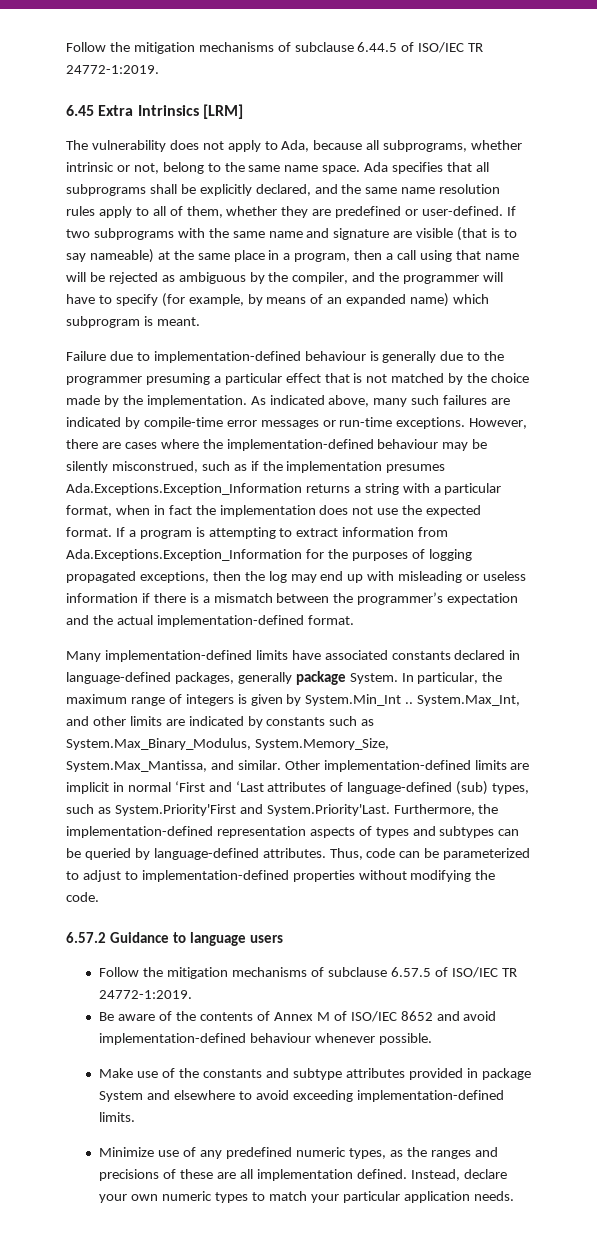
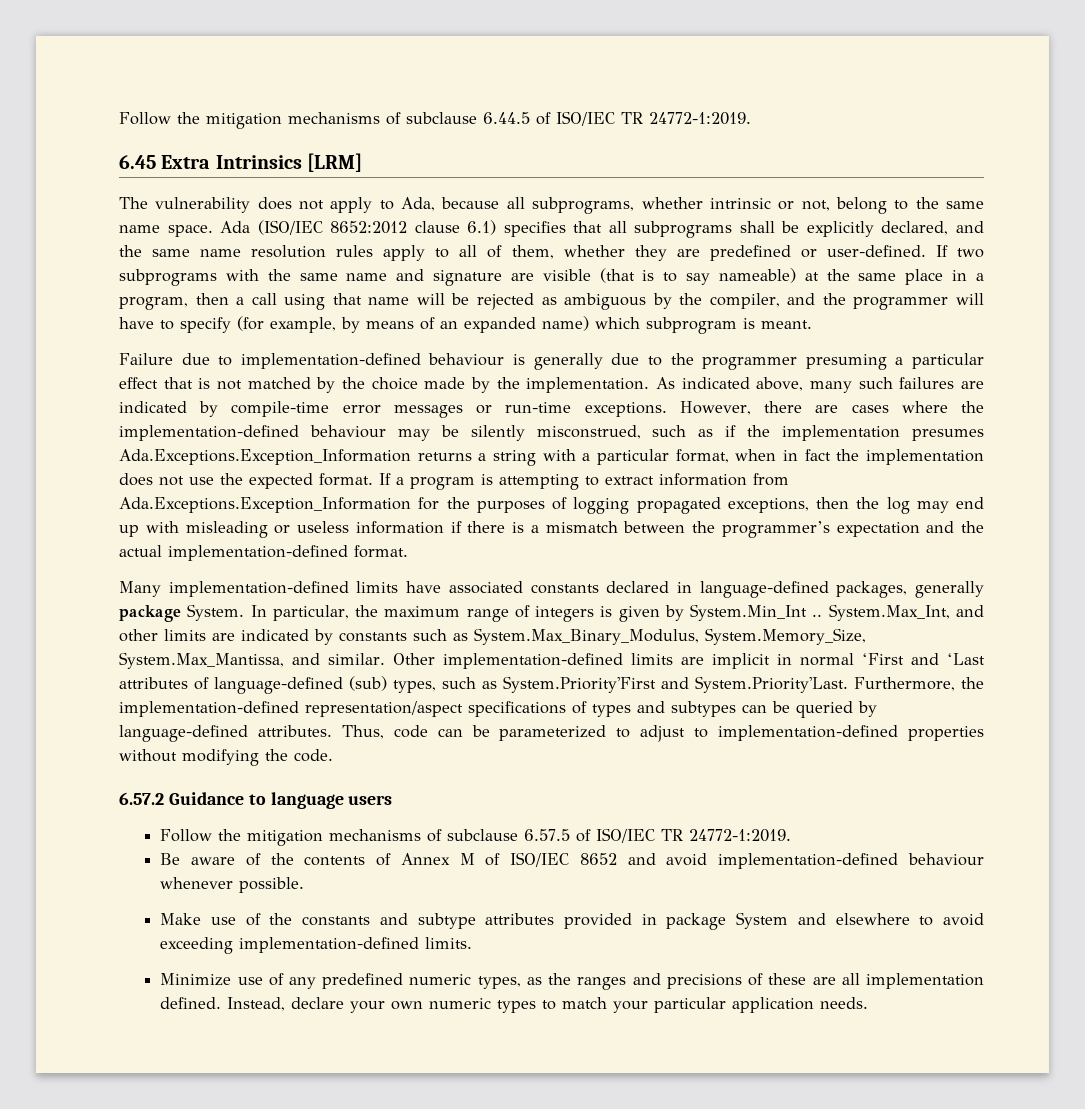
(389, 167) none -> [257,220,497,235] (ISO/IEC 8652:2012 clause 6.1)
[216,826,355,838] representation aspects -> [305,701,566,717] representation/aspect specifications

